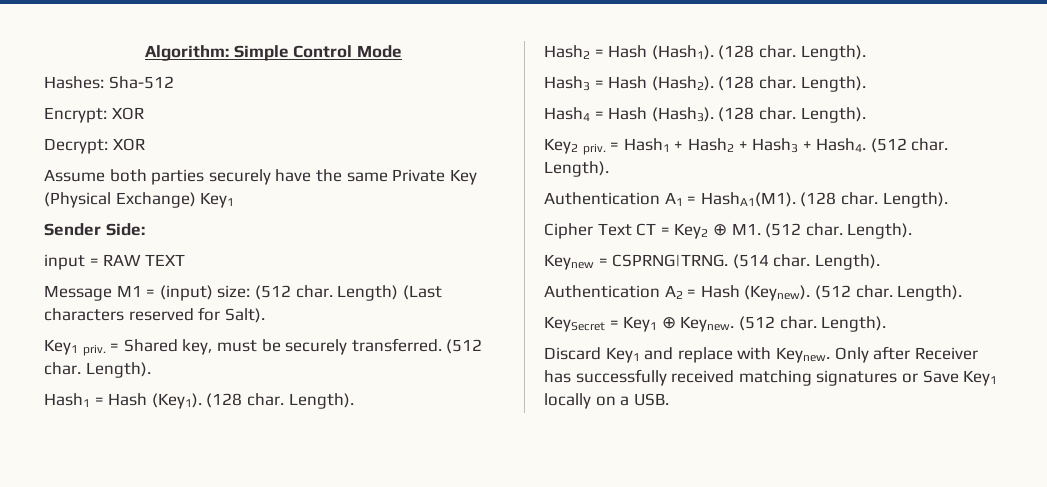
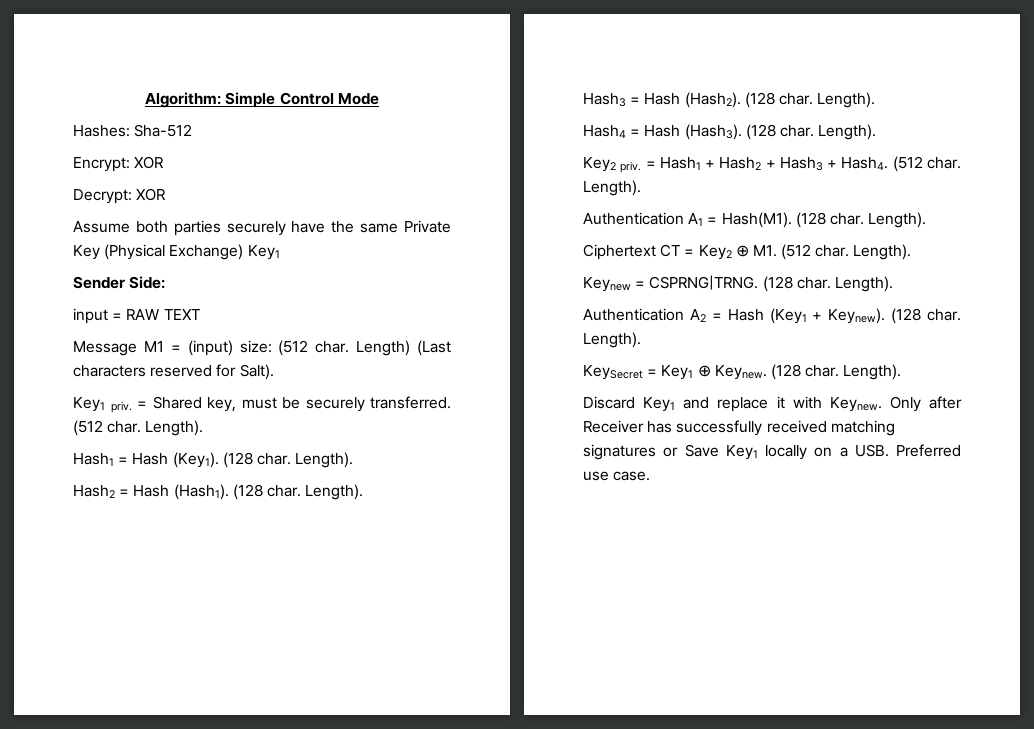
[700,192,948,208] [544,223,632,239] HashA1(M1). (128 char. Length). // Cipher Text -> [721,212,927,228] [583,244,656,260] Hash(M1). (128 char. Length). // Ciphertext
[732,254,769,269] (514 -> [762,276,793,292] (128
[744,285,851,301] (Keynew). (512 -> [769,308,922,324] (Key1 + Keynew). (128
[738,316,775,331] (512 -> [770,364,801,380] (128
(733, 355) none -> [776,396,785,409] it
(669, 399) none -> [896,444,961,457] [583,471,651,481] Preferred use case.

